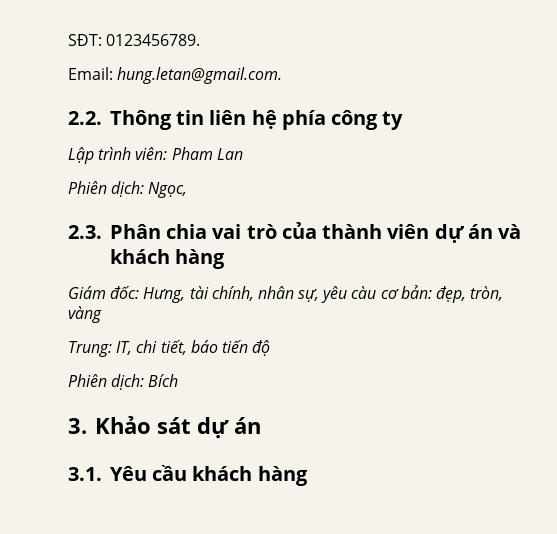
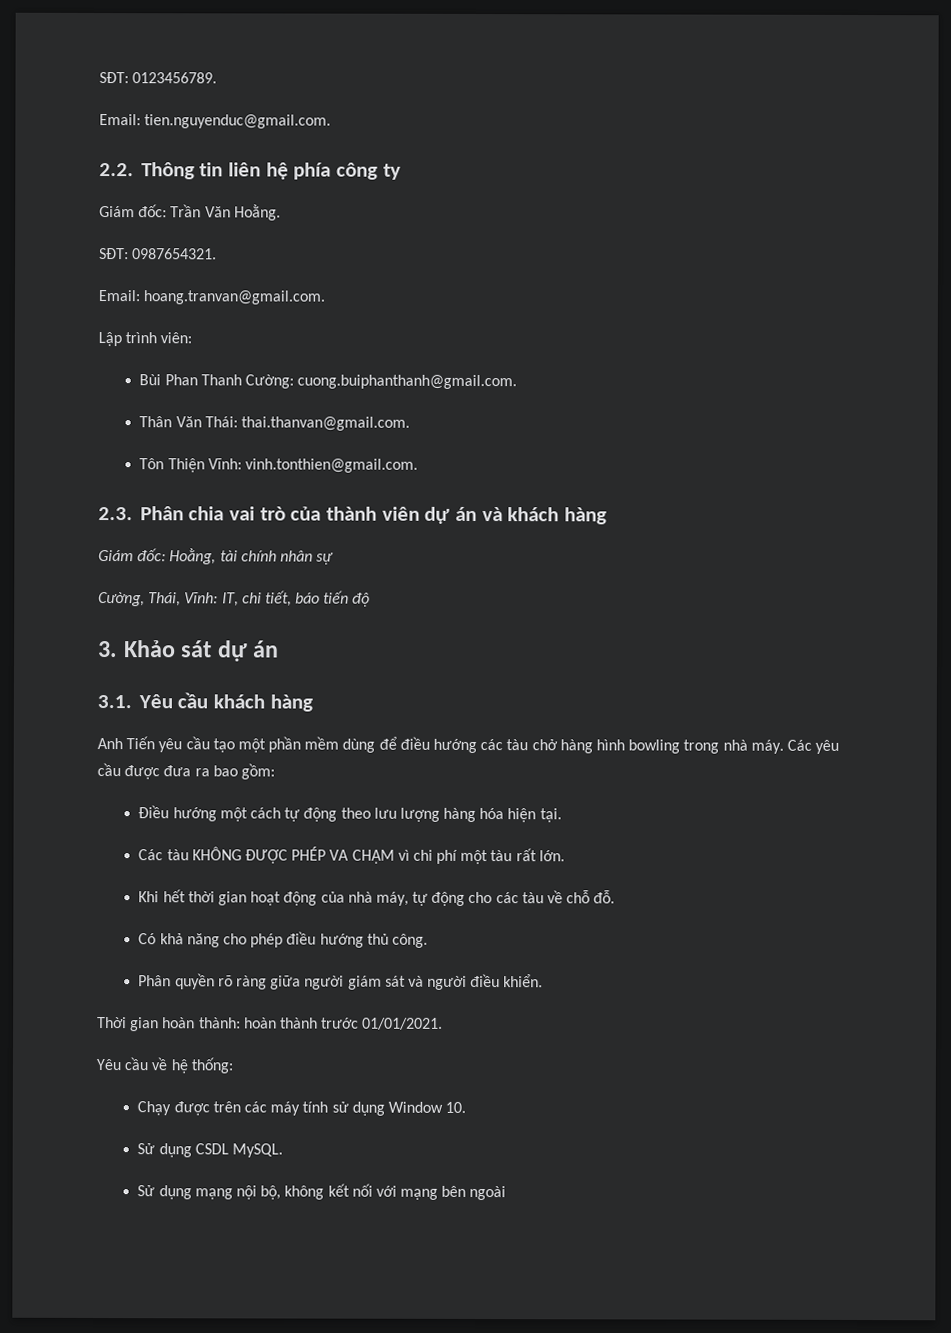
[117,67,283,84] hung.letan@gmail.com. -> [144,114,332,129] tien.nguyenduc@gmail.com.
[68,147,243,164] [68,181,188,198] Lập trình viên: Pham Lan // Phiên dịch: Ngọc, -> [99,204,281,221] [99,248,218,260] [98,290,326,305] [98,332,193,347] [139,374,518,390] [139,416,410,431] [139,458,418,473] Giám đốc: Trần Văn Hoằng. // SĐT: 0987654321. // Email: hoang.tranvan@gmail.com. // Lập trình viên: // Bùi Phan Thanh Cường: cuong.buiphanthanh@gmail.com. // Thân Văn Thái: thai.thanvan@gmail.com. // Tôn Thiện Vĩnh: vinh.tonthien@gmail.com.
[143,285,504,303] [68,306,102,323] [68,341,112,357] Hưng, tài chính, nhân sự, yêu càu cơ bản: đẹp, tròn, vàng // Trung: -> [169,548,335,565] [98,592,219,607] Hoằng, tài chính nhân sự // Cường, Thái, Vĩnh:
[68,374,179,390] // Phiên dịch: Bích -> (371, 599) none
(308, 476) none -> [97,736,840,754] [97,763,275,780] [138,805,562,823] [138,846,565,865] [138,889,616,906] [138,931,428,948] [138,973,544,990] [97,1017,444,1032] [96,1057,233,1074] [137,1101,467,1116] [137,1143,283,1158] [137,1183,507,1201] // Anh Tiến yêu cầu tạo một phần mềm dùng để điều hướng các tàu chở hàng hình bowling trong nhà máy. Các yêu cầu được đưa ra bao gồm: // Điều hướng một cách tự động theo lưu lượng hàng hóa hiện tại. // Các tàu KHÔNG ĐƯỢC PHÉP VA CHẠM vì chi phí một tàu rất lớn. // Khi hết thời gian hoạt động của nhà máy, tự động cho các tàu về chỗ đỗ. // Có khả năng cho phép điều hướng thủ công. // Phân quyền rõ ràng giữa người giám sát và người điều khiển. // Thời gian hoàn thành: hoàn thành trước 01/01/2021. // Yêu cầu về hệ thống: // Chạy được trên các máy tính sử dụng Window 10. // Sử dụng CSDL MySQL. // Sử dụng mạng nội bộ, không kết nối với mạng bên ngoài

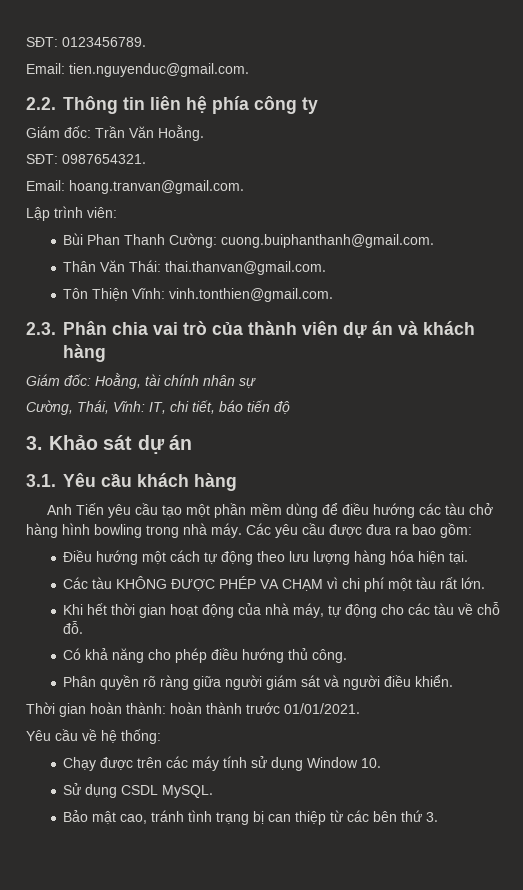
[137,1183,507,1201] Sử dụng mạng nội bộ, không kết nối với mạng bên ngoài -> [63,810,439,825] Bảo mật cao, tránh tình trạng bị can thiệp từ các bên thứ 3.

